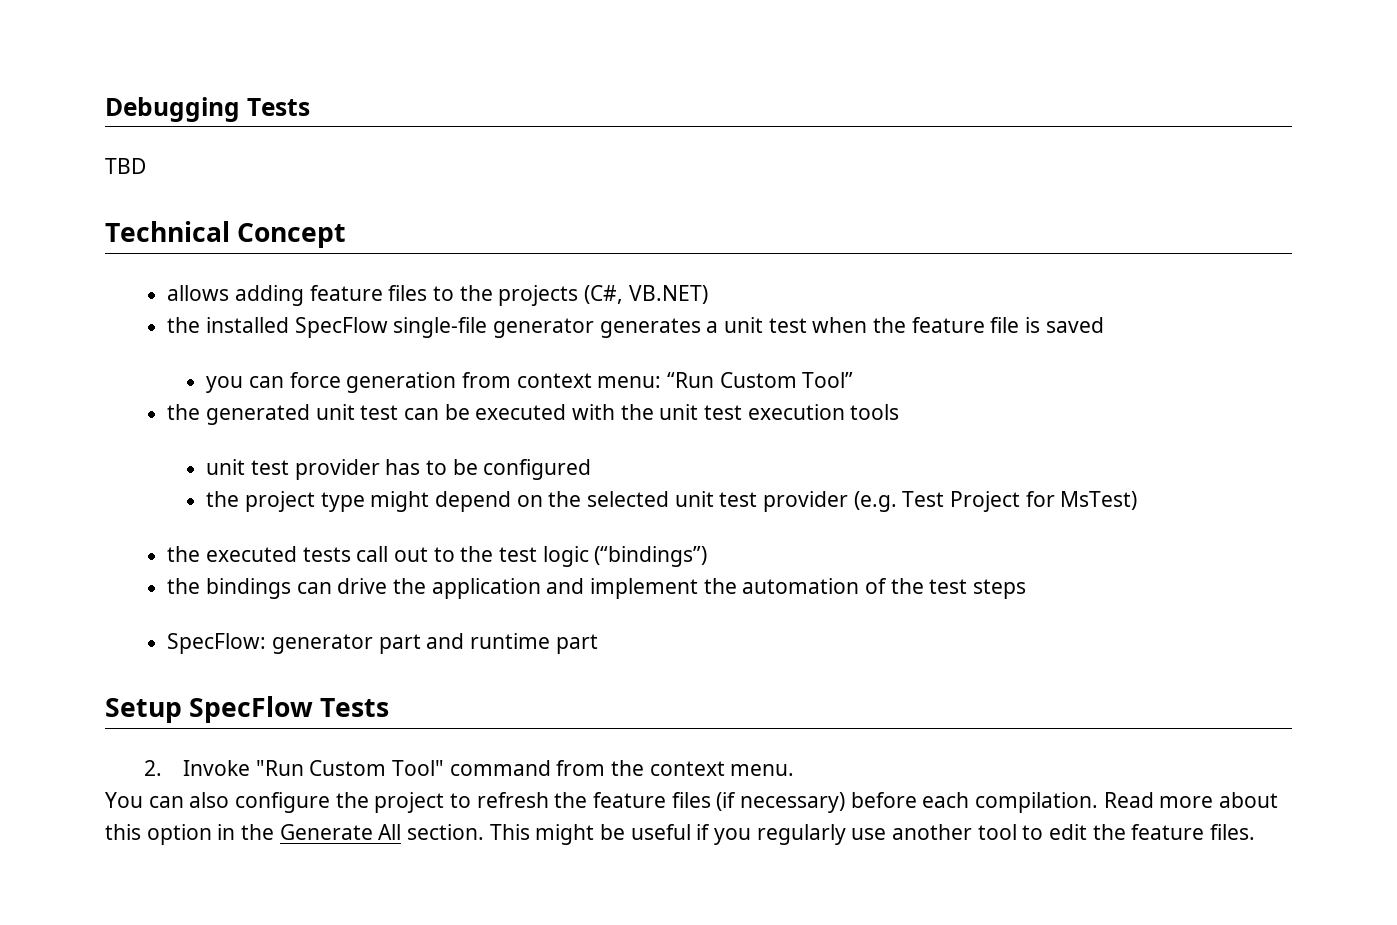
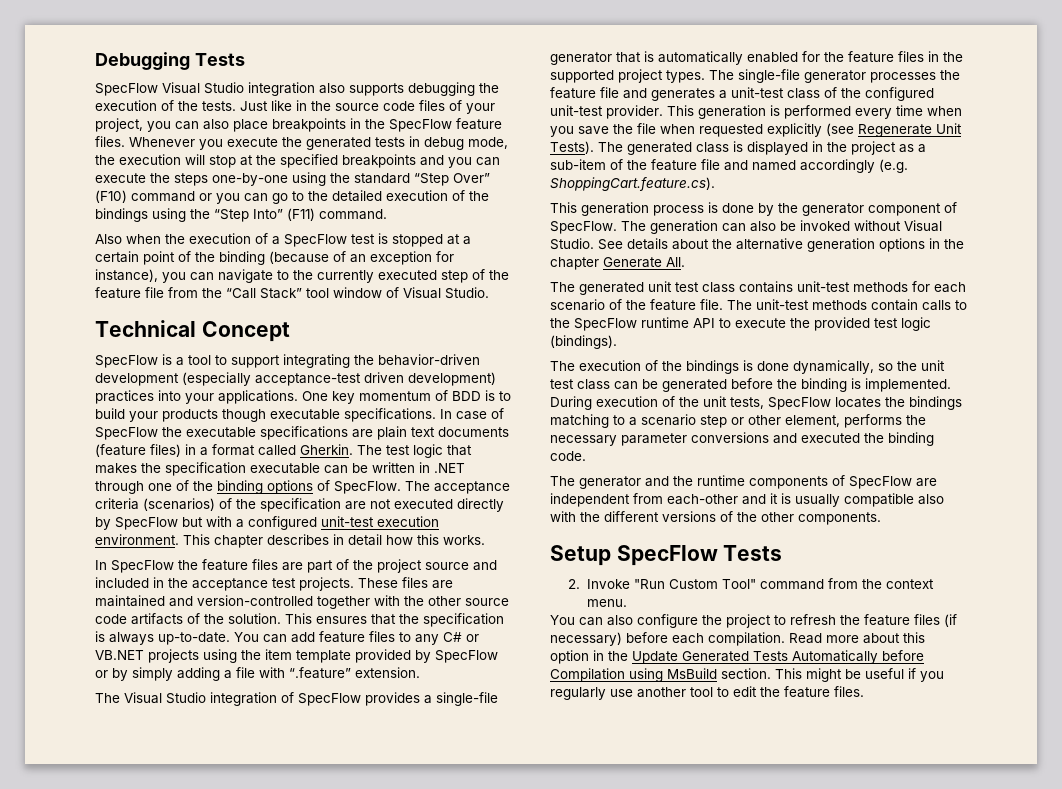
[105,158,146,174] [105,221,347,248] [167,285,708,306] [167,317,1104,338] [206,372,854,393] [167,404,900,425] [206,459,592,480] [206,491,1138,512] [167,546,708,567] [167,578,1026,599] [167,633,598,654] TBD // Technical Concept // allows adding feature files to the projects (C#, VB.NET) // the installed SpecFlow single-file generator generates a unit test when the feature file is saved // you can force generation from context menu: “Run Custom Tool” // the generated unit test can be executed with the unit test execution tools // unit test provider has to be configured // the project type might depend on the selected unit test provider (e.g. Test Project for MsTest) // the executed tests call out to the test logic (“bindings”) // the bindings can drive the application and implement the automation of the test steps // SpecFlow: generator part and runtime part -> [95,82,499,96] [95,100,495,114] [95,118,502,132] [95,136,508,150] [95,154,500,168] [95,172,490,186] [95,190,489,204] [95,208,387,222] [95,233,471,247] [95,251,454,265] [95,269,509,283] [95,287,489,299] [95,320,290,342] [95,354,480,368] [95,372,496,386] [95,390,511,404] [95,408,504,422] [95,426,509,440] [95,444,472,458] [95,462,465,476] [95,480,510,494] [95,498,504,512] [95,516,439,530] [95,534,485,548] [95,559,497,573] [95,577,453,591] [95,595,509,609] [95,613,504,627] [95,631,479,645] [95,649,498,663] [95,667,420,681] [95,692,498,706] [550,51,963,65] [550,69,960,83] [550,87,934,101] [550,105,962,119] [550,123,962,137] [550,141,926,155] [550,159,908,173] [550,177,715,191] [550,202,957,216] [550,220,942,234] [550,238,964,252] [550,257,685,270] [550,281,966,295] [550,299,967,311] [550,317,931,331] [550,335,617,349] [550,360,945,374] [550,378,951,392] [550,396,962,410] [550,414,926,428] [550,432,934,446] [550,451,586,461] [550,475,937,489] [550,493,944,507] [550,511,881,525] SpecFlow Visual Studio integration also supports debugging the execution of the tests. Just like in the source code files of your project, you can also place breakpoints in the SpecFlow feature files. Whenever you execute the generated tests in debug mode, the execution will stop at the specified breakpoints and you can execute the steps one-by-one using the standard “Step Over” (F10) command or you can go to the detailed execution of the bindings using the “Step Into” (F11) command. // Also when the execution of a SpecFlow test is stopped at a certain point of the binding (because of an exception for instance), you can navigate to the currently executed step of the feature file from the “Call Stack” tool window of Visual Studio. // Technical Concept // SpecFlow is a tool to support integrating the behavior-driven development (especially acceptance-test driven development) practices into your applications. One key momentum of BDD is to build your products though executable specifications. In case of SpecFlow the executable specifications are plain text documents (feature files) in a format called Gherkin. The test logic that makes the specification executable can be written in .NET through one of the binding options of SpecFlow. The acceptance criteria (scenarios) of the specification are not executed directly by SpecFlow but with a configured unit-test execution environment. This chapter describes in detail how this works. // In SpecFlow the feature files are part of the project source and included in the acceptance test projects. These files are maintained and version-controlled together with the other source code artifacts of the solution. This ensures that the specification is always up-to-date. You can add feature files to any C# or VB.NET projects using the item template provided by SpecFlow or by simply adding a file with “.feature” extension. // The Visual Studio integration of SpecFlow provides a single-file generator that is automatically enabled for the feature files in the supported project types. The single-file generator processes the feature file and generates a unit-test class of the configured unit-test provider. This generation is performed every time when you save the file when requested explicitly (see Regenerate Unit Tests). The generated class is displayed in the project as a sub-item of the feature file and named accordingly (e.g. ShoppingCart.feature.cs). // This generation process is done by the generator component of SpecFlow. The generation can also be invoked without Visual Studio. See details about the alternative generation options in the chapter Generate All. // The generated unit test class contains unit-test methods for each scenario of the feature file. The unit-test methods contain calls to the SpecFlow runtime API to execute the provided test logic (bindings). // The execution of the bindings is done dynamically, so the unit test class can be generated before the binding is implemented. During execution of the unit tests, SpecFlow locates the bindings matching to a scenario step or other element, performs the necessary parameter conversions and executed the binding code. // The generator and the runtime components of SpecFlow are independent from each-other and it is usually compatible also with the different versions of the other components.
[279,824,402,840] Generate All -> [632,650,924,664] [550,668,717,682] Update Generated Tests Automatically before Compilation using MsBuild

